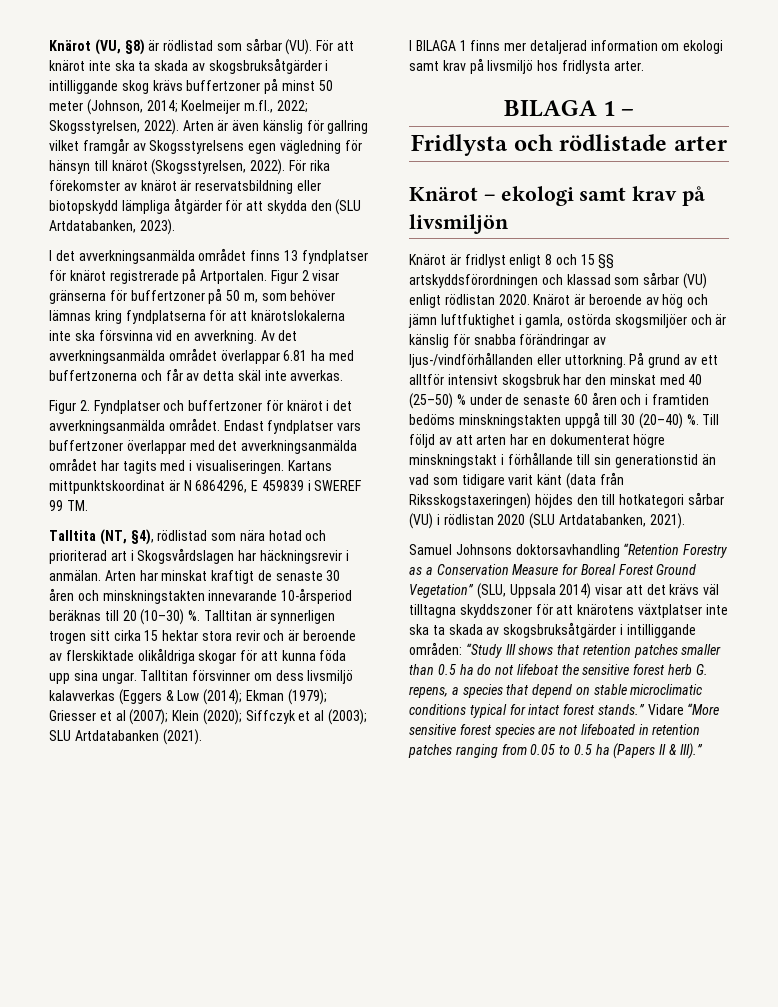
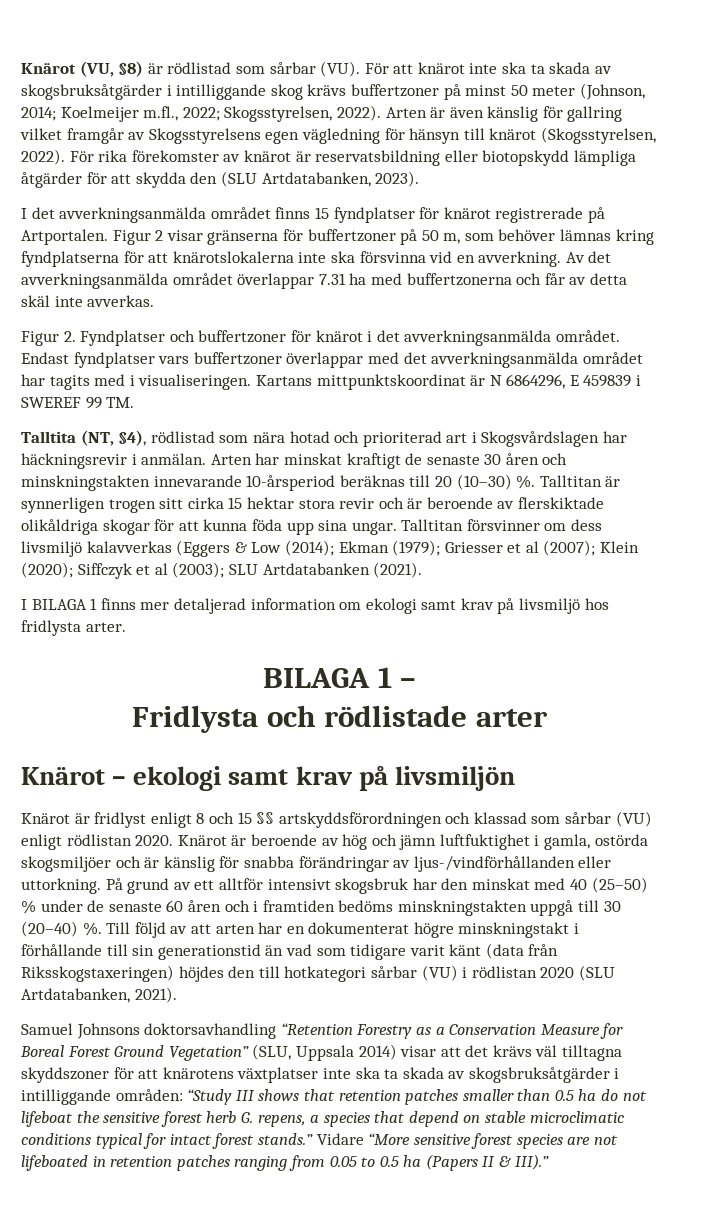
[283,250,298,261] 13 -> [314,207,329,219] 15
[283,350,308,361] 6.81 -> [318,273,346,285] 7.31

